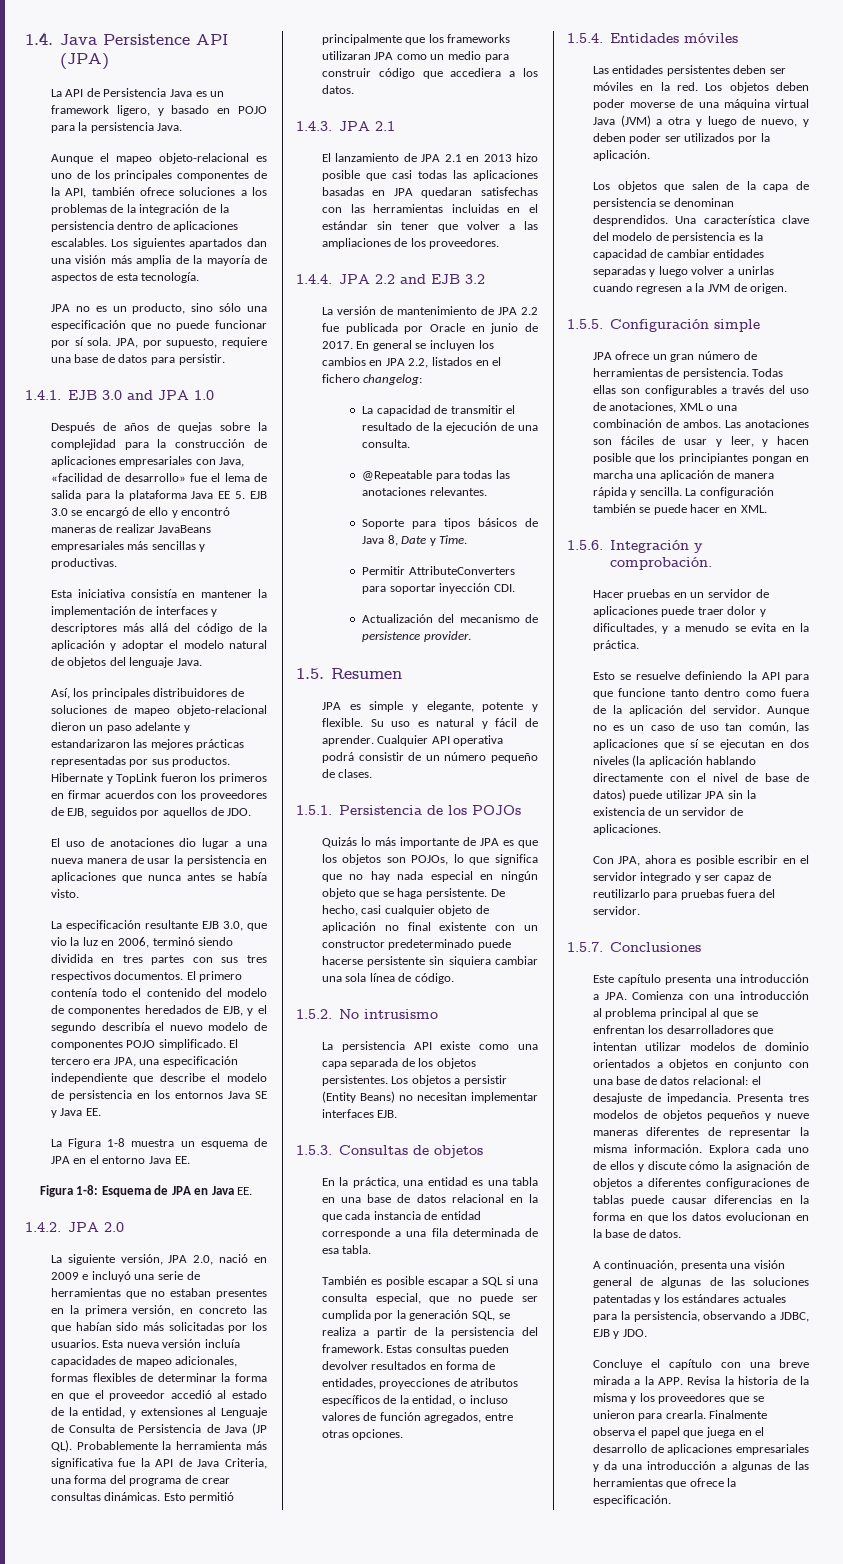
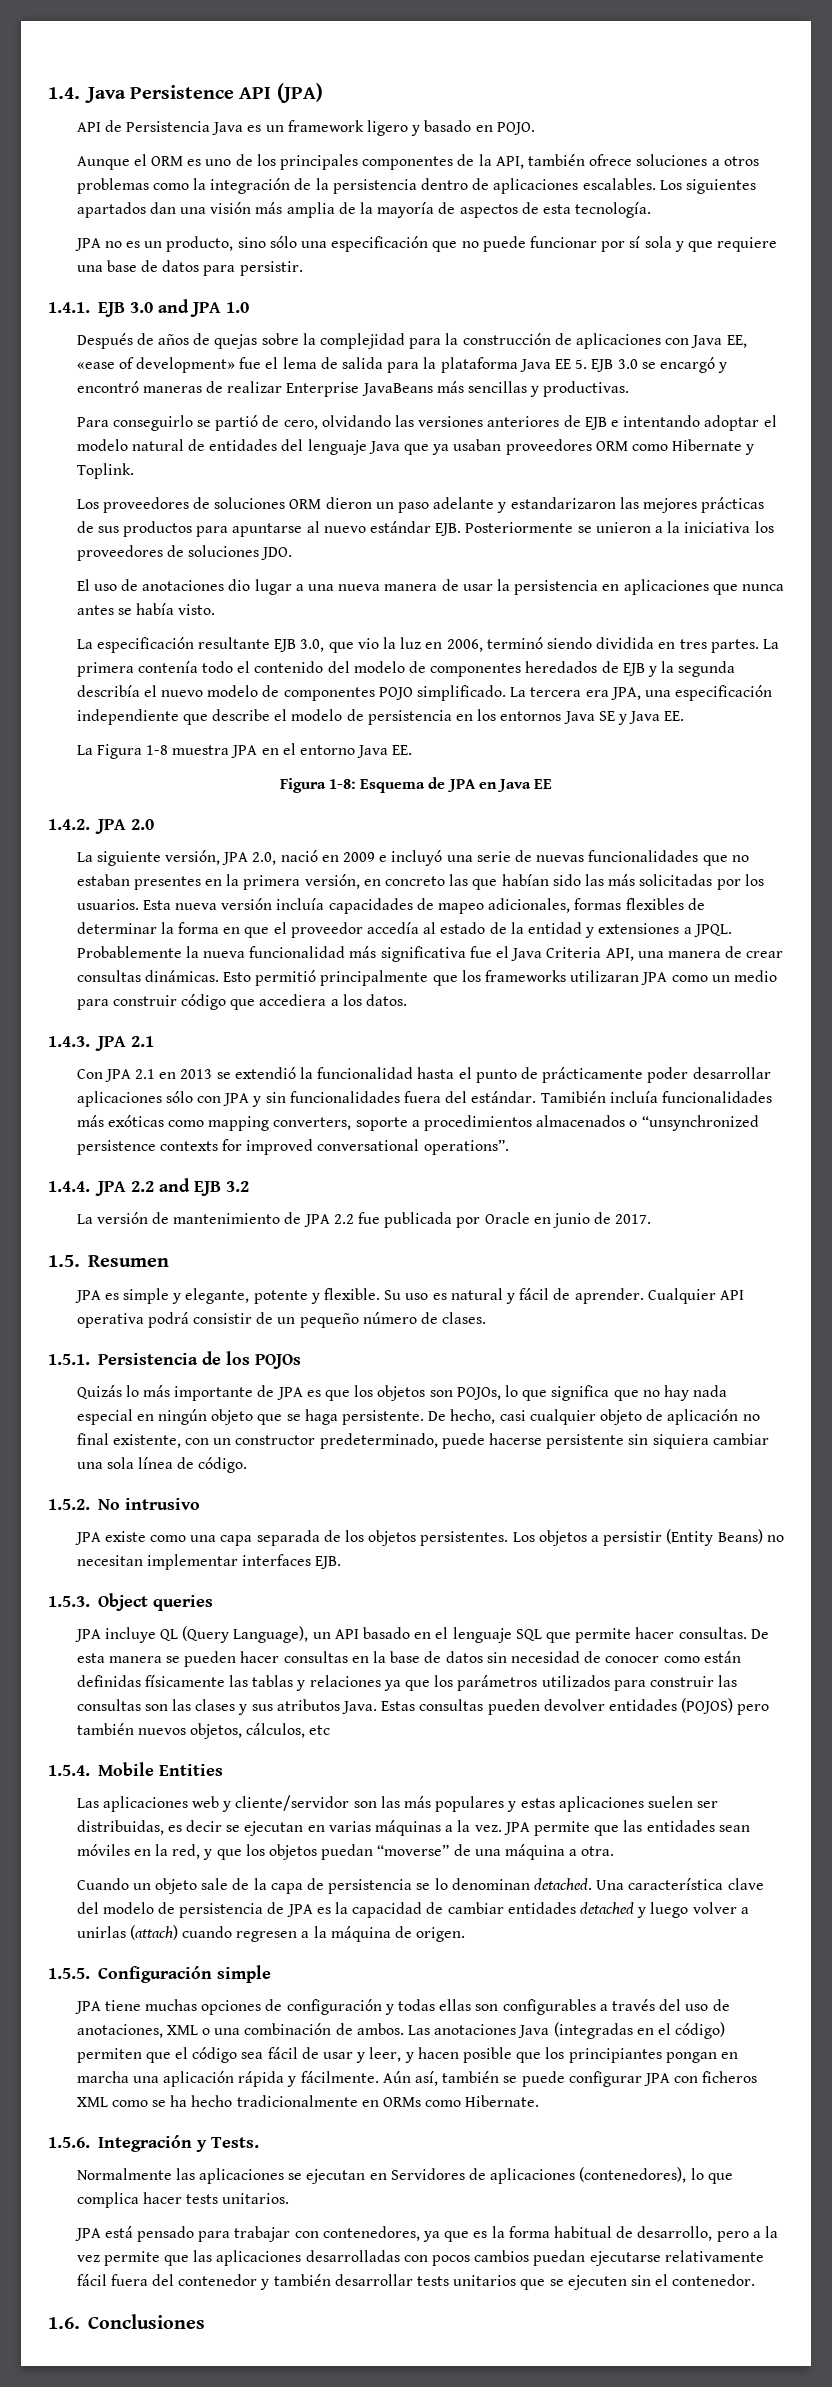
[50,89,62,97] La -> (323, 93) none
[116,105,150,116] ligero, -> [367,120,409,136] ligero
[238,106,267,114] [50,122,183,133] POJO para la persistencia Java. -> [496,122,535,135] POJO.
[115,153,249,164] mapeo objeto-relacional -> [151,156,184,166] ORM
[251,187,267,196] [50,204,124,215] los problemas de -> [723,156,759,166] [76,178,189,194] otros problemas como
[87,337,218,348] sola. JPA, por supuesto, -> [644,236,713,252] sola y que
[119,456,245,467] [50,473,186,482] empresariales con Java, «facilidad de desarrollo» -> [665,335,747,348] [76,357,236,373] con Java EE, «ease of development»
[132,507,168,516] de ello -> (715, 365) none
[158,525,212,533] [50,541,124,552] JavaBeans empresariales -> [286,382,433,397] Enterprise JavaBeans
[50,589,267,598] [50,606,218,617] [50,623,267,634] [50,640,117,651] Esta iniciativa consistía en mantener la implementación de interfaces y descriptores más allá del código de la aplicación y -> [76,415,701,431] Para conseguirlo se partió de cero, olvidando las versiones anteriores de EJB e intentando
[67,657,107,668] objetos -> [209,439,278,451] entidades
[176,658,202,666] [50,688,244,699] [50,705,267,716] Java. // Así, los principales distribuidores de soluciones de mapeo objeto-relacional -> [368,439,755,455] [76,463,134,479] [76,497,322,513] Java que ya usaban proveedores ORM como Hibernate y Toplink. // Los proveedores de soluciones ORM
[50,756,231,767] [50,773,267,784] [50,790,267,801] [50,807,224,818] representadas por sus productos. Hibernate y TopLink fueron los primeros en firmar acuerdos con los proveedores de EJB, seguidos por aquellos de -> [76,521,774,537] [76,545,260,561] de sus productos para apuntarse al nuevo estándar EJB. Posteriormente se unieron a la iniciativa los proveedores de soluciones
[151,955,268,965] [50,971,243,982] partes con sus tres respectivos documentos. El primero -> [710,639,779,653] [76,662,134,677] partes. La primera
[222,1005,268,1016] [50,1022,96,1033] EJB, y el segundo -> [622,661,736,677] EJB y la segunda
[229,1039,239,1048] [50,1057,90,1065] El tercero -> [510,687,582,697] La tercera
[180,1138,267,1149] un esquema de -> (230, 750) none
[237,1187,253,1195] EE. -> [534,779,553,789] EE
[50,1288,121,1297] herramientas -> [536,850,699,862] nuevas funcionalidades
(139, 1326) none -> [584,874,604,886] las
[170,1390,212,1399] accedió -> [367,922,420,934] accedía
[82,1407,126,1418] entidad, -> [527,922,582,934] entidad
[207,1407,267,1418] [50,1423,267,1435] [50,1440,267,1452] [50,1458,268,1469] [50,1475,182,1486] al Lenguaje de Consulta de Persistencia de Java (JP QL). Probablemente la herramienta más significativa fue la API de Java Criteria, una forma del programa -> [683,924,732,937] [76,946,721,962] a JPQL. Probablemente la nueva funcionalidad más significativa fue el Java Criteria API, una manera
[321,153,417,162] El lanzamiento de -> [76,1069,103,1079] Con
[516,153,538,162] [321,170,538,181] [321,187,538,198] [321,204,538,213] [321,221,538,232] [321,238,500,249] hizo posible que casi todas las aplicaciones basadas en JPA quedaran satisfechas con las herramientas incluidas en el estándar sin tener que volver a las ampliaciones de los proveedores. -> [216,1067,771,1083] [76,1091,772,1107] [76,1115,759,1131] [76,1139,509,1155] se extendió la funcionalidad hasta el punto de prácticamente poder desarrollar aplicaciones sólo con JPA y sin funcionalidades fuera del estándar. Tamibién incluía funcionalidades más exóticas como mapping converters, soporte a procedimientos almacenados o “unsynchronized persistence contexts for improved conversational operations”.
[356,340,494,351] [321,357,502,368] [321,374,423,385] [362,405,516,416] [362,422,538,433] [362,439,411,448] [362,470,510,481] [362,487,487,496] [362,518,538,529] [362,535,468,546] [362,566,515,575] [362,583,515,594] [362,614,538,623] [362,631,471,642] En general se incluyen los cambios en JPA 2.2, listados en el fichero changelog: // La capacidad de transmitir el resultado de la ejecución de una consulta. // @Repeatable para todas las anotaciones relevantes. // Soporte para tipos básicos de Java 8, Date y Time. // Permitir AttributeConverters para soportar inyección CDI. // Actualización del mecanismo de persistence provider. -> (652, 1219) none
[444,752,538,763] número pequeño -> [299,1312,417,1328] pequeño número
[439,922,487,931] existente -> [112,1434,181,1448] existente,
[388,939,475,950] predeterminado -> [319,1433,438,1449] predeterminado,
[363,1009,438,1019] [321,1041,432,1052] intrusismo // La persistencia API -> [124,1498,200,1510] [74,1532,101,1545] intrusivo // JPA
[338,1145,483,1158] [321,1177,538,1188] [321,1194,538,1203] [321,1211,481,1222] [321,1228,538,1239] [321,1245,372,1254] [321,1276,538,1287] [321,1293,538,1304] [321,1310,510,1321] [321,1327,538,1338] [321,1344,510,1355] [321,1361,495,1370] [321,1378,519,1389] [321,1395,508,1406] [321,1412,513,1423] [321,1429,404,1440] Consultas de objetos // En la práctica, una entidad es una tabla en una base de datos relacional en la que cada instancia de entidad corresponde a una fila determinada de esa tabla. // También es posible escapar a SQL si una consulta especial, que no puede ser cumplida por la generación SQL, se realiza a partir de la persistencia del framework. Estas consultas pueden devolver resultados en forma de entidades, proyecciones de atributos específicos de la entidad, o incluso valores de función agregados, entre otras opciones. -> [97,1593,213,1611] [74,1626,769,1643] [76,1651,741,1667] [76,1675,738,1691] [76,1698,770,1715] [76,1723,331,1739] Object queries // JPA incluye QL (Query Language), un API basado en el lenguaje SQL que permite hacer consultas. De esta manera se pueden hacer consultas en la base de datos sin necesidad de conocer como están definidas físicamente las tablas y relaciones ya que los parámetros utilizados para construir las consultas son las clases y sus atributos Java. Estas consultas pueden devolver entidades (POJOS) pero también nuevos objetos, cálculos, etc
[609,33,738,43] [592,65,786,76] [592,82,809,93] [592,99,809,110] [592,115,809,127] [592,133,770,144] [592,150,650,161] [592,181,719,192] Entidades móviles // Las entidades persistentes deben ser móviles en la red. Los objetos deben poder moverse de una máquina virtual Java (JVM) a otra y luego de nuevo, y deben poder ser utilizados por la aplicación. // Los objetos que salen -> [97,1762,223,1776] [76,1795,719,1812] [76,1820,750,1836] [76,1844,615,1860] [76,1878,229,1894] Mobile Entities // Las aplicaciones web y cliente/servidor son las más populares y estas aplicaciones suelen ser distribuidas, es decir se ejecutan en varias máquinas a la vez. JPA permite que las entidades sean móviles en la red, y que los objetos puedan “moverse” de una máquina a otra. // Cuando un objeto sale
[673,198,734,207] [592,215,668,226] denominan desprendidos. -> [434,1878,592,1890] lo denominan detached.
(736, 237) none -> [267,1902,313,1917] de JPA
[592,266,646,277] separadas -> [579,1902,634,1914] detached
(774, 270) none -> [129,1925,178,1940] (attach)
[707,284,730,292] JVM -> [330,1926,391,1942] máquina
[615,351,757,362] [592,368,784,379] ofrece un gran número de herramientas de persistencia. Todas -> [104,1999,436,2015] tiene muchas opciones de configuración y todas
[592,436,654,445] son fáciles -> [518,2022,726,2039] [76,2047,298,2063] Java (integradas en el código) permiten que el código sea fácil
[717,470,774,479] [592,487,774,498] [592,504,767,515] [567,540,703,553] [609,557,712,570] [592,589,769,600] [592,606,766,617] [592,623,809,634] [592,640,639,651] [592,671,809,682] [592,688,809,699] [592,705,809,716] [592,722,809,733] [592,739,809,750] [592,755,757,767] [592,773,809,782] [592,789,756,801] [592,807,743,816] [592,824,661,835] [592,855,809,866] [592,872,771,883] [592,889,775,900] [592,906,640,915] [567,942,701,952] [592,974,809,985] [592,991,809,1000] [592,1008,758,1019] [592,1025,774,1036] [592,1042,809,1051] [592,1059,809,1070] [592,1076,761,1085] [592,1093,809,1104] [592,1110,809,1121] [592,1127,809,1138] [592,1144,809,1155] [592,1161,809,1172] [592,1178,809,1189] [592,1195,809,1206] [592,1212,809,1223] [592,1229,682,1238] [592,1260,785,1271] [592,1277,809,1288] [592,1294,786,1305] [592,1311,809,1322] [592,1329,647,1339] [592,1359,809,1370] [592,1376,809,1385] [592,1393,764,1404] [592,1410,768,1421] [592,1427,765,1438] [592,1444,809,1455] [592,1461,809,1472] [592,1478,737,1489] [592,1495,671,1506] de manera rápida y sencilla. La configuración también se puede hacer en XML. // 1.5.6. Integración y comprobación. // Hacer pruebas en un servidor de aplicaciones puede traer dolor y dificultades, y a menudo se evita en la práctica. // Esto se resuelve definiendo la API para que funcione tanto dentro como fuera de la aplicación del servidor. Aunque no es un caso de uso tan común, las aplicaciones que sí se ejecutan en dos niveles (la aplicación hablando directamente con el nivel de base de datos) puede utilizar JPA sin la existencia de un servidor de aplicaciones. // Con JPA, ahora es posible escribir en el servidor integrado y ser capaz de reutilizarlo para pruebas fuera del servidor. // 1.5.7. Conclusiones // Este capítulo presenta una introducción a JPA. Comienza con una introducción al problema principal al que se enfrentan los desarrolladores que intentan utilizar modelos de dominio orientados a objetos en conjunto con una base de datos relacional: el desajuste de impedancia. Presenta tres modelos de objetos pequeños y nueve maneras diferentes de representar la misma información. Explora cada uno de ellos y discute cómo la asignación de objetos a diferentes configuraciones de tablas puede causar diferencias en la forma en que los datos evolucionan en la base de datos. // A continuación, presenta una visión general de algunas de las soluciones patentadas y los estándares actuales para la persistencia, observando a JDBC, EJB y JDO. // Concluye el capítulo con una breve mirada a la APP. Revisa la historia de la misma y los proveedores que se unieron para crearla. Finalmente observa el papel que juega en el desarrollo de aplicaciones empresariales y da una introducción a algunas de las herramientas que ofrece la especificación. -> [238,2071,758,2087] [76,2095,540,2107] [48,2135,259,2152] [76,2167,733,2184] [76,2192,290,2208] [74,2226,778,2242] [76,2250,764,2266] [76,2274,756,2290] [48,2314,205,2329] rápida y fácilmente. Aún así, también se puede configurar JPA con ficheros XML como se ha hecho tradicionalmente en ORMs como Hibernate. // 1.5.6. Integración y Tests. // Normalmente las aplicaciones se ejecutan en Servidores de aplicaciones (contenedores), lo que complica hacer tests unitarios. // JPA está pensado para trabajar con contenedores, ya que es la forma habitual de desarrollo, pero a la vez permite que las aplicaciones desarrolladas con pocos cambios puedan ejecutarse relativamente fácil fuera del contenedor y también desarrollar tests unitarios que se ejecuten sin el contenedor. // 1.6. Conclusiones

